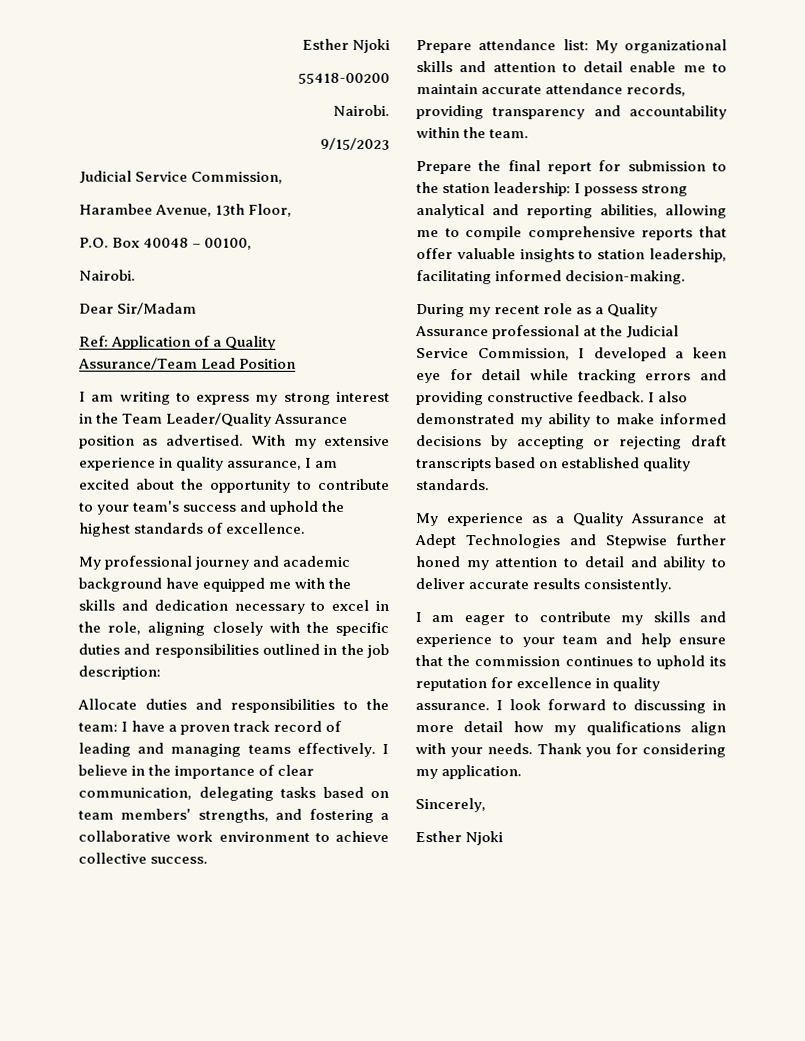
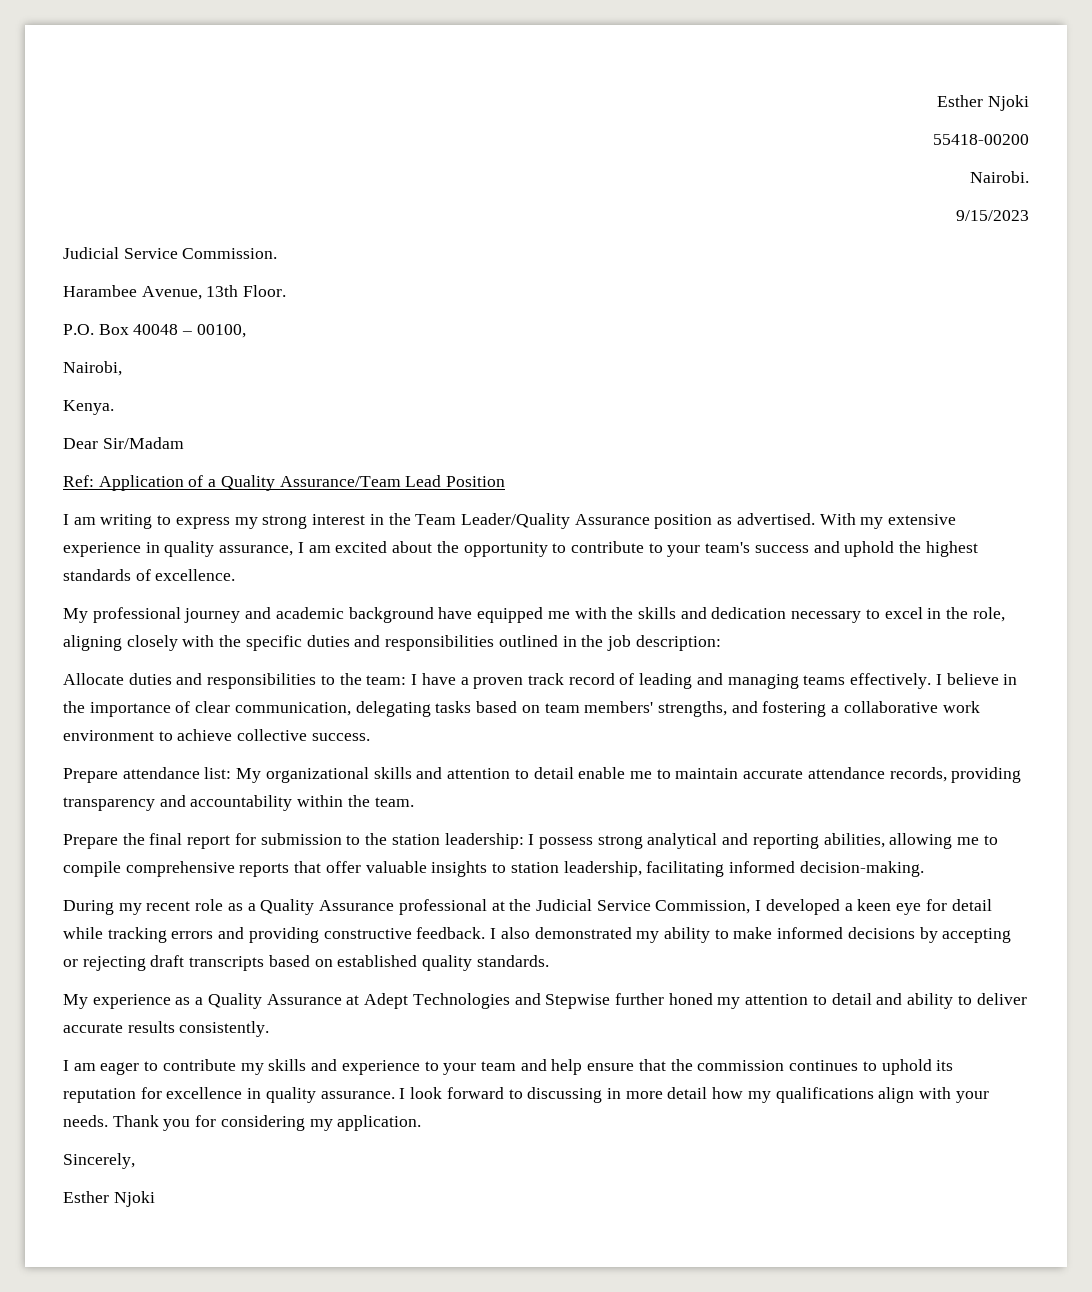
[191,171,284,184] Commission, -> [182,248,278,259] Commission.
[248,203,293,217] Floor, -> [243,285,287,297] Floor.
[79,269,136,281] Nairobi. -> [63,361,122,376] [63,400,114,415] Nairobi, // Kenya.

